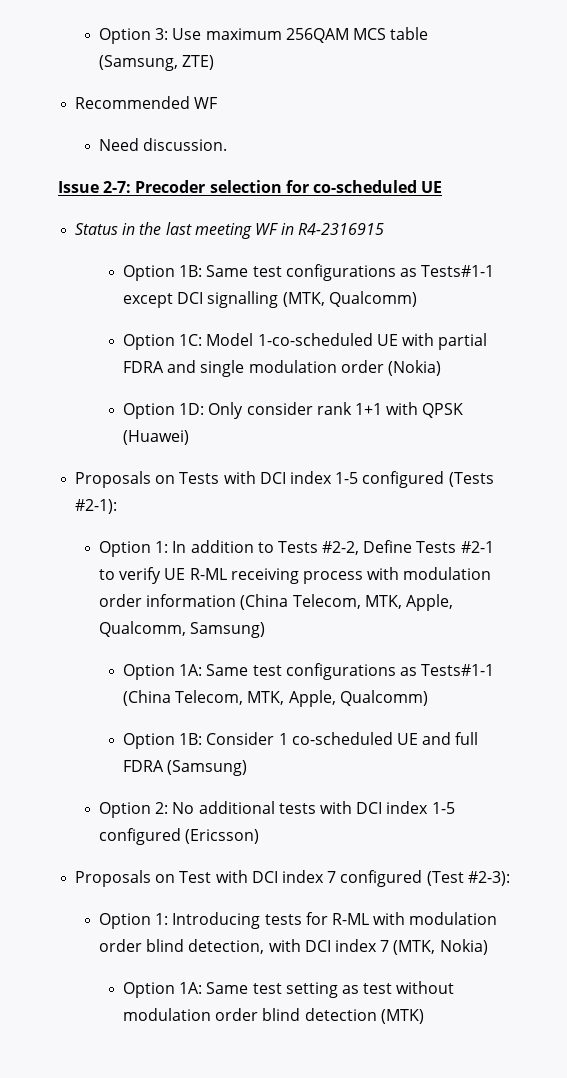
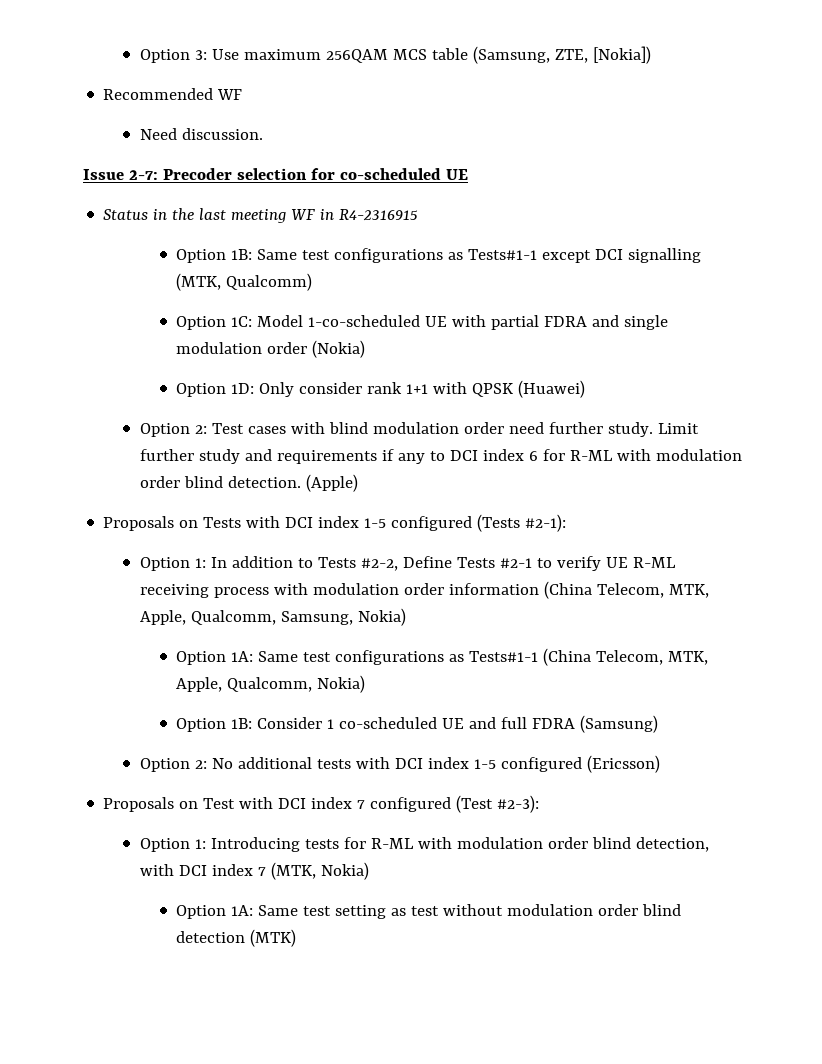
[182,55,215,70] ZTE) -> [554,46,651,64] ZTE, [Nokia])
(189, 437) none -> [139,422,699,437] [139,449,742,464] [139,474,358,492] // Option 2: Test cases with blind modulation order need further study. Limit further study and requirements if any to DCI index 6 for R-ML with modulation order blind detection. (Apple)
[190,622,266,638] Samsung) -> [280,608,406,626] Samsung, Nokia)
[339,690,428,706] Qualcomm) -> [227,675,366,693] Qualcomm, Nokia)

